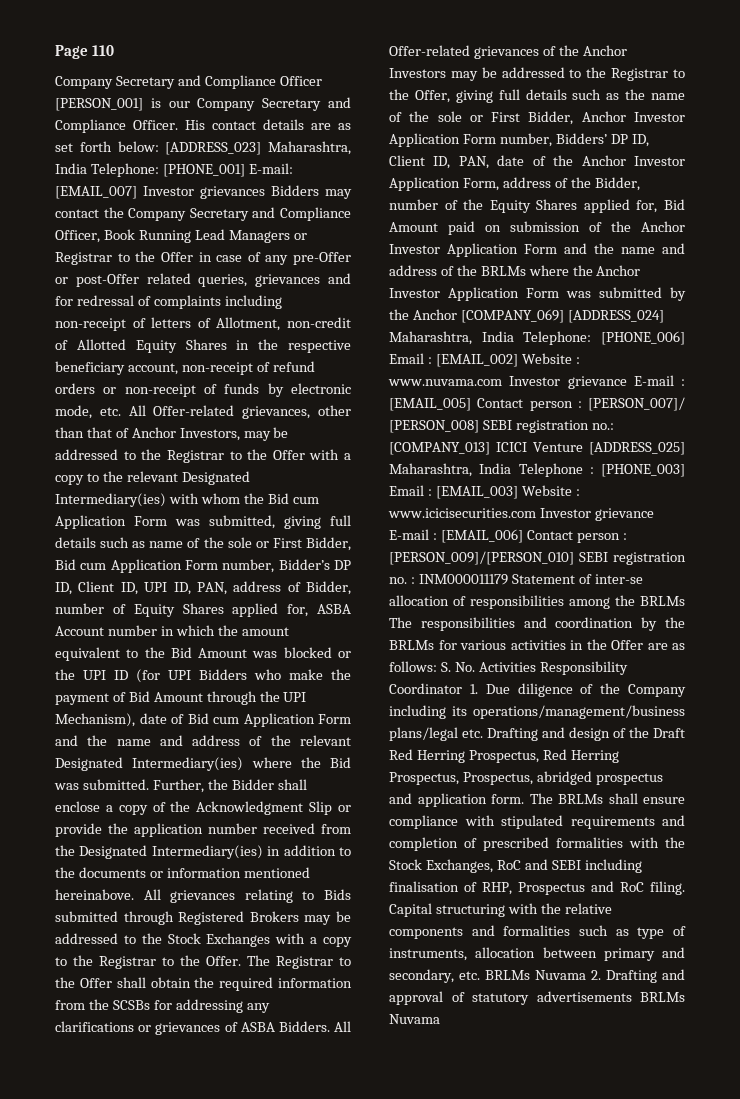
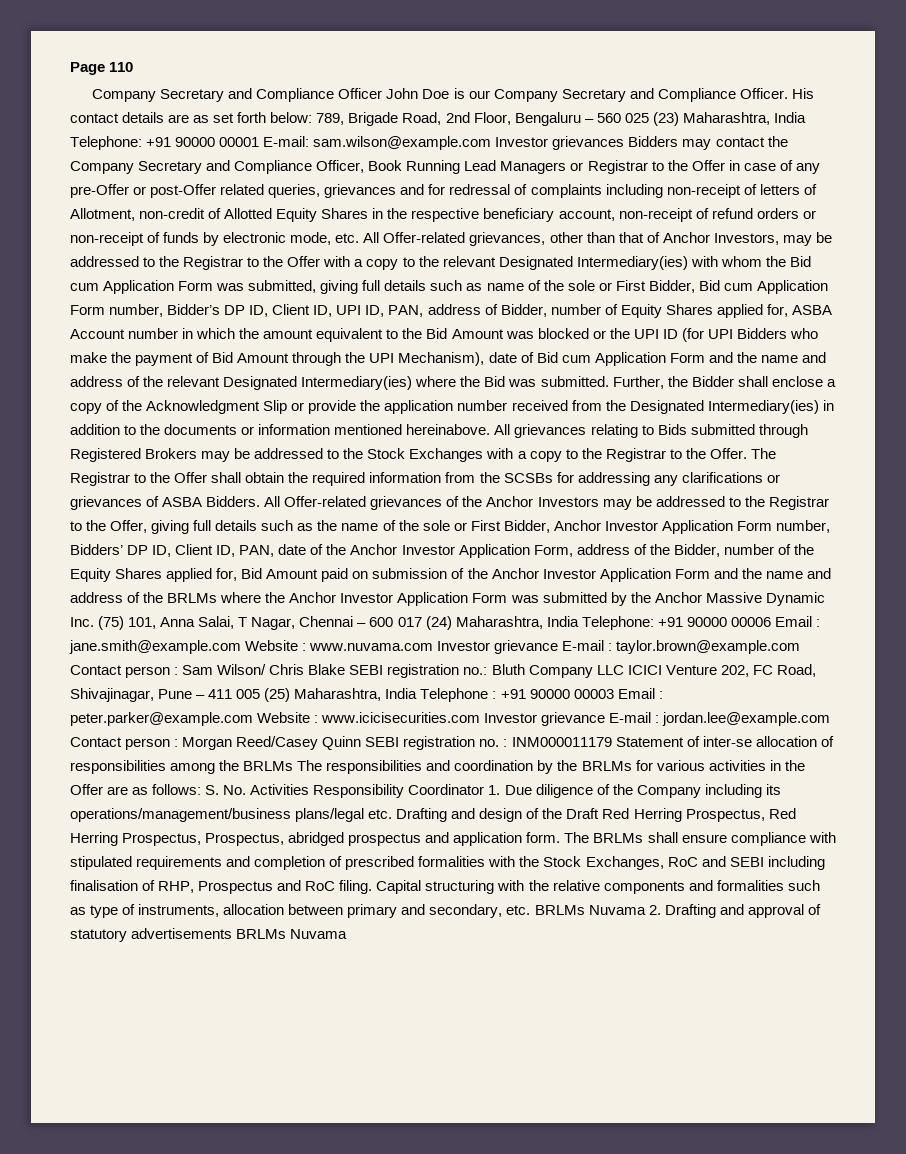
[55,98,143,111] [PERSON_001] -> [386,88,450,99] John Doe
[165,141,351,155] [55,163,293,177] [55,186,137,199] [ADDRESS_023] Maharashtra, India Telephone: [PHONE_001] E-mail: [EMAIL_007] -> [316,112,806,126] [70,136,492,150] 789, Brigade Road, 2nd Floor, Bengaluru – 560 025 (23) Maharashtra, India Telephone: +91 90000 00001 E-mail: sam.wilson@example.com
[460,309,664,323] [389,331,685,345] [389,353,518,367] [COMPANY_069] [ADDRESS_024] Maharashtra, India Telephone: [PHONE_006] Email : [EMAIL_002] -> [705,592,825,606] [70,616,820,630] [69,640,241,654] Massive Dynamic Inc. (75) 101, Anna Salai, T Nagar, Chennai – 600 017 (24) Maharashtra, India Telephone: +91 90000 00006 Email : jane.smith@example.com
[389,397,685,411] [389,420,614,433] [389,442,685,455] [EMAIL_005] Contact person : [PERSON_007]/ [PERSON_008] SEBI registration no.: [COMPANY_013] ICICI Venture [ADDRESS_025] -> [616,640,801,654] [70,664,816,678] [70,688,291,702] taylor.brown@example.com Contact person : Sam Wilson/ Chris Blake SEBI registration no.: Bluth Company LLC ICICI Venture 202, FC Road, Shivajinagar, Pune – 411 005 (25)
[601,464,685,477] [389,485,518,499] [PHONE_003] Email : [EMAIL_003] -> [500,688,663,699] [70,712,253,726] +91 90000 00003 Email : peter.parker@example.com
[440,529,627,543] [389,551,574,565] [EMAIL_006] Contact person : [PERSON_009]/[PERSON_010] -> [662,712,831,726] [70,736,362,750] jordan.lee@example.com Contact person : Morgan Reed/Casey Quinn

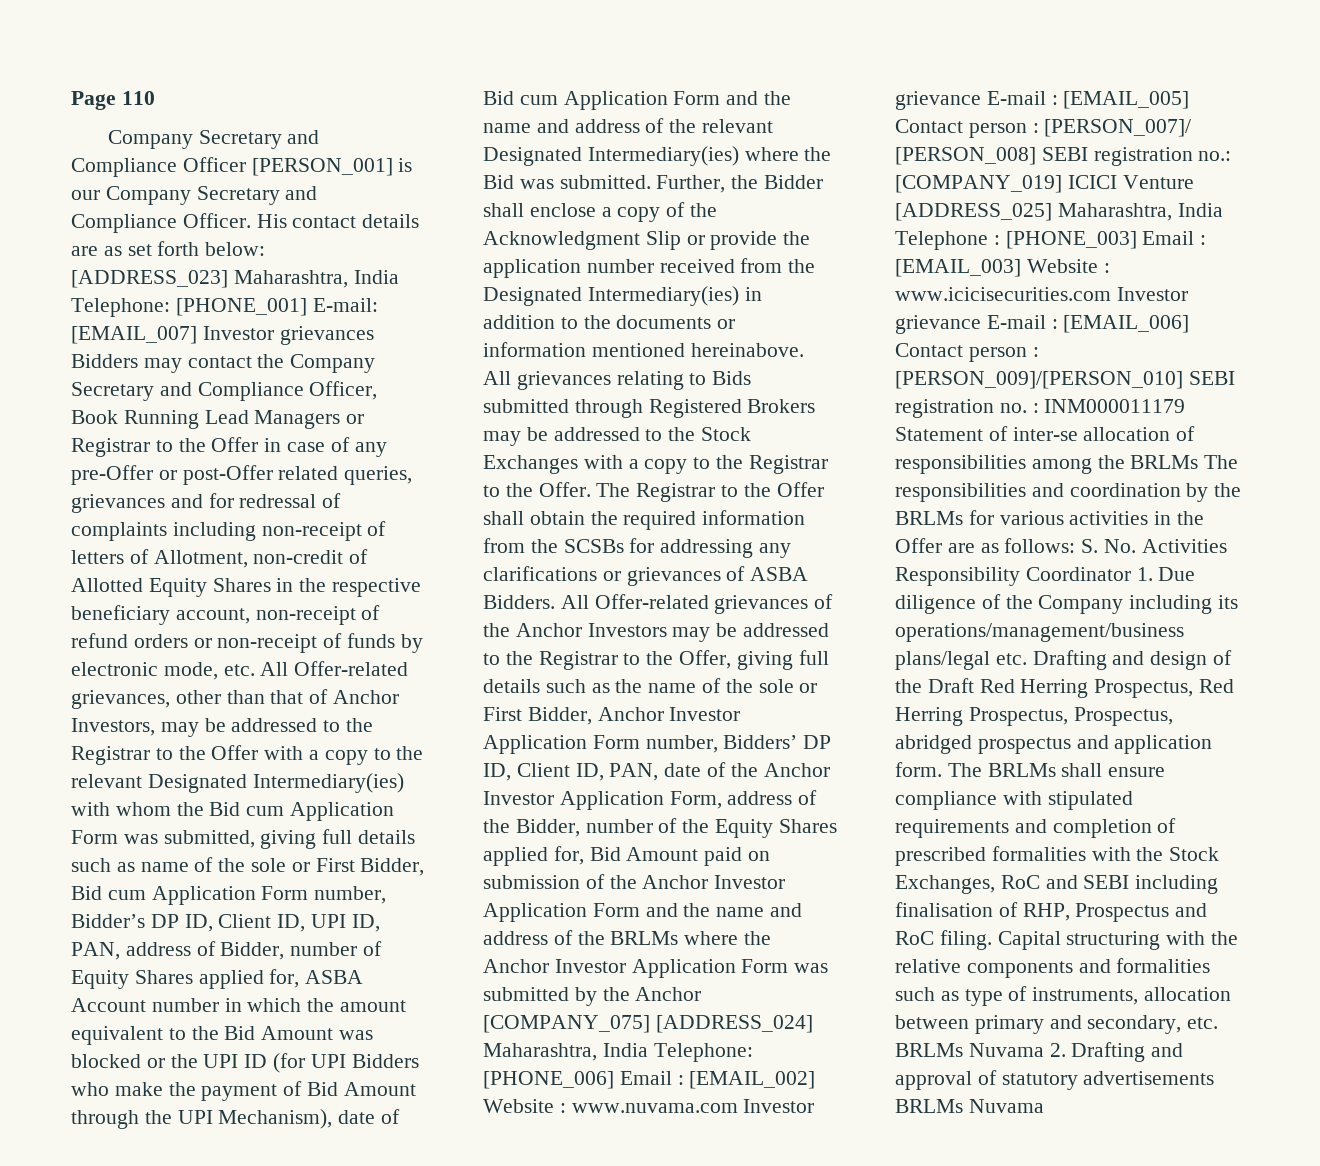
[386,88,450,99] John Doe -> [251,158,393,176] [PERSON_001]
[316,112,806,126] [70,136,492,150] 789, Brigade Road, 2nd Floor, Bengaluru – 560 025 (23) Maharashtra, India Telephone: +91 90000 00001 E-mail: sam.wilson@example.com -> [71,270,399,288] [71,298,378,317] [71,326,197,344] [ADDRESS_023] Maharashtra, India Telephone: [PHONE_001] E-mail: [EMAIL_007]
[705,592,825,606] [70,616,820,630] [69,640,241,654] Massive Dynamic Inc. (75) 101, Anna Salai, T Nagar, Chennai – 600 017 (24) Maharashtra, India Telephone: +91 90000 00006 Email : jane.smith@example.com -> [483,1015,813,1033] [483,1043,753,1062] [483,1071,816,1089] [COMPANY_075] [ADDRESS_024] Maharashtra, India Telephone: [PHONE_006] Email : [EMAIL_002]
[616,640,801,654] [70,664,816,678] [70,688,291,702] taylor.brown@example.com Contact person : Sam Wilson/ Chris Blake SEBI registration no.: Bluth Company LLC ICICI Venture 202, FC Road, Shivajinagar, Pune – 411 005 (25) -> [1063,91,1190,109] [895,119,1192,138] [895,147,1232,166] [895,175,1194,193] [895,203,1052,221] [EMAIL_005] Contact person : [PERSON_007]/ [PERSON_008] SEBI registration no.: [COMPANY_019] ICICI Venture [ADDRESS_025]
[500,688,663,699] [70,712,253,726] +91 90000 00003 Email : peter.parker@example.com -> [1005,231,1207,249] [895,259,1021,277] [PHONE_003] Email : [EMAIL_003]
[662,712,831,726] [70,736,362,750] jordan.lee@example.com Contact person : Morgan Reed/Casey Quinn -> [1063,315,1190,333] [895,343,1039,362] [895,371,1183,389] [EMAIL_006] Contact person : [PERSON_009]/[PERSON_010]

